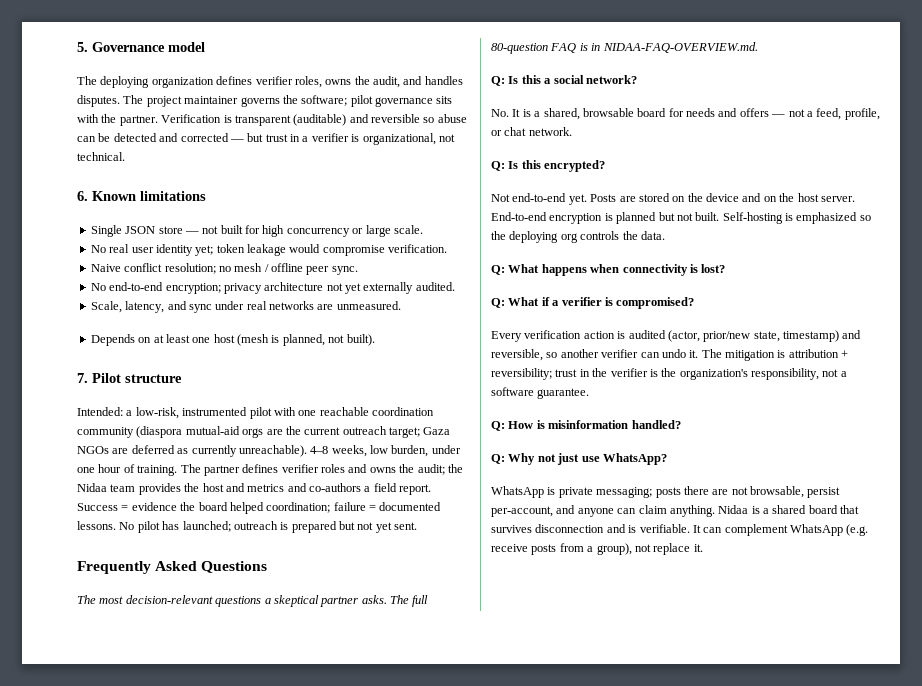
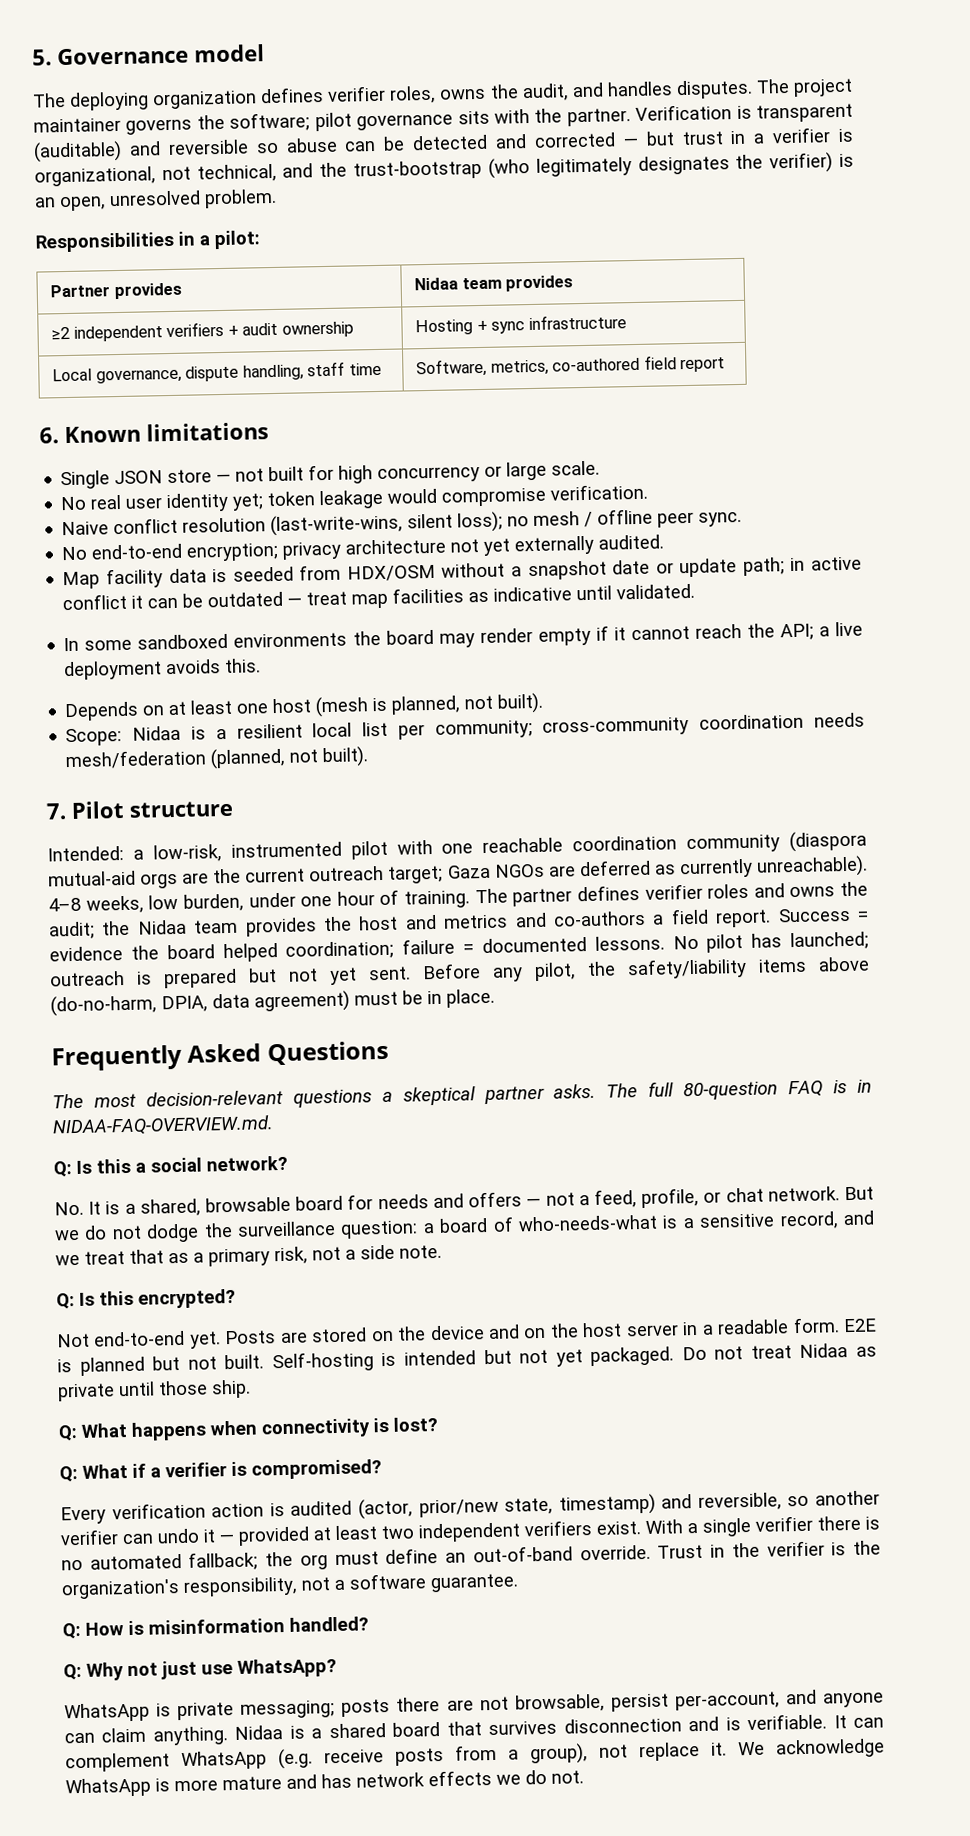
[77,152,125,161] technical. -> [196,152,855,183] [34,188,277,212] [35,230,260,253] [50,282,182,300] [414,275,574,292] [51,321,354,342] [415,314,627,336] [52,361,382,384] [416,355,726,378] technical, and the trust-bootstrap (who legitimately designates the verifier) is an open, unresolved problem. // Responsibilities in a pilot: // Partner provides | Nidaa team provides // ≥2 independent verifiers + audit ownership | Hosting + sync infrastructure // Local governance, dispute handling, staff time | Software, metrics, co-authored field report
[164,263,216,274] resolution; -> [182,511,504,537] resolution (last-write-wins, silent loss);
[90,301,401,313] Scale, latency, and sync under real networks are unmeasured. -> [62,556,863,590] [62,583,696,611] [63,621,863,652] [63,658,262,681] Map facility data is seeded from HDX/OSM without a snapshot date or update path; in active conflict it can be outdated — treat map facilities as indicative until validated. // In some sandboxed environments the board may render empty if it cannot reach the API; a live deployment avoids this.
(375, 340) none -> [65,712,865,747] [65,746,370,770] // Scope: Nidaa is a resilient local list per community; cross-community coordination needs mesh/federation (planned, not built).
(418, 526) none -> [422,956,870,982] [50,988,495,1017] Before any pilot, the safety/liability items above (do-no-harm, DPIA, data agreement) must be in place.
(572, 131) none -> [844,1186,875,1201] [54,1210,875,1243] [55,1244,442,1267] But we do not dodge the surveillance question: a board of who-needs-what is a sensitive record, and we treat that as a primary risk, not a side note.
[820,196,855,202] [491,212,603,224] server. End-to-end encryption -> [625,1317,878,1337] server in a readable form. E2E
[796,212,871,224] [491,231,665,243] emphasized so the deploying org controls the data. -> [403,1343,877,1367] [57,1379,251,1402] intended but not yet packaged. Do not treat Nidaa as private until those ship.
[689,349,849,361] [491,368,578,380] it. The mitigation is attribution + reversibility; trust -> [203,1515,880,1546] [61,1544,704,1571] it — provided at least two independent verifiers exist. With a single verifier there is no automated fallback; the org must define an out-of-band override. Trust
(703, 548) none -> [738,1738,885,1759] [65,1769,584,1798] We acknowledge WhatsApp is more mature and has network effects we do not.

